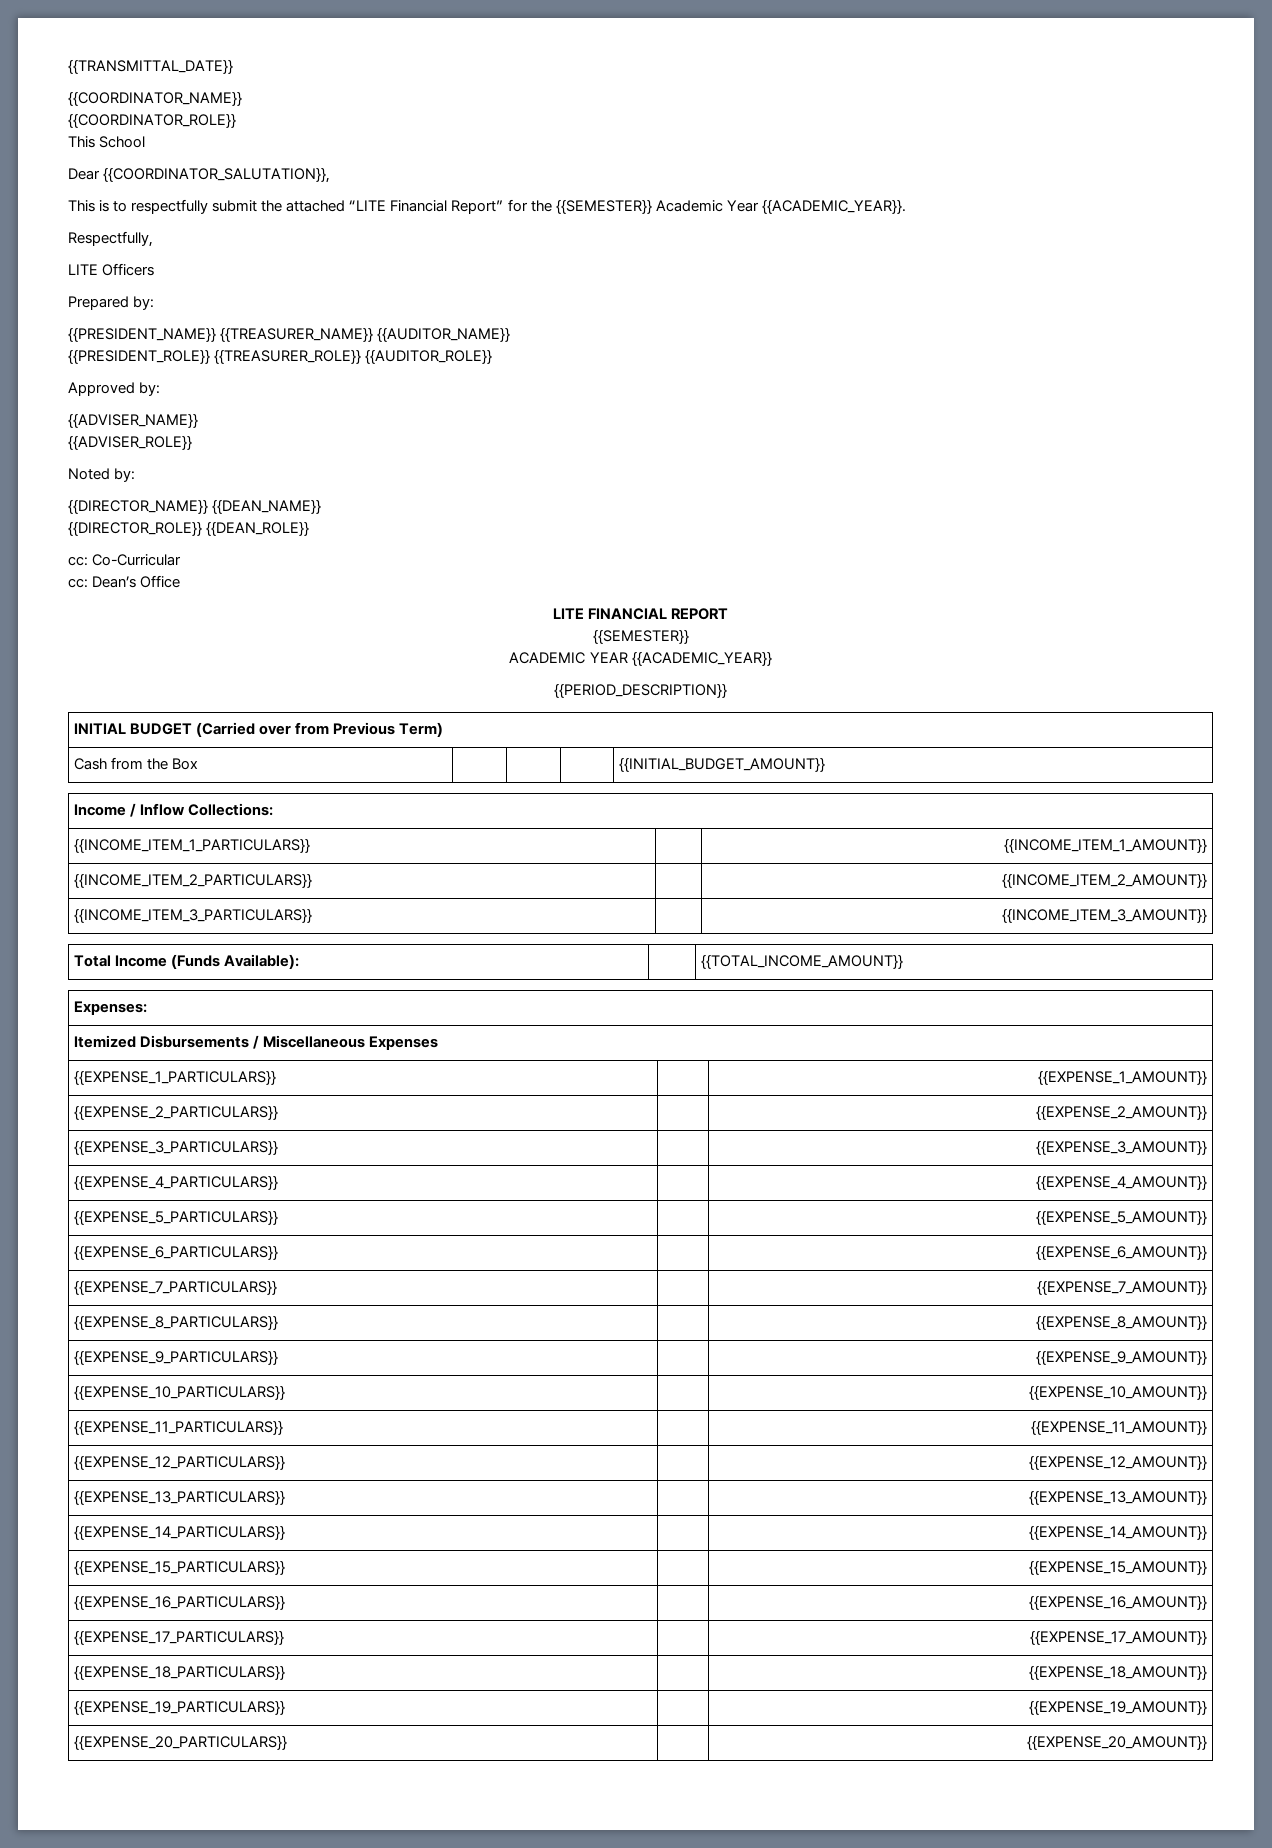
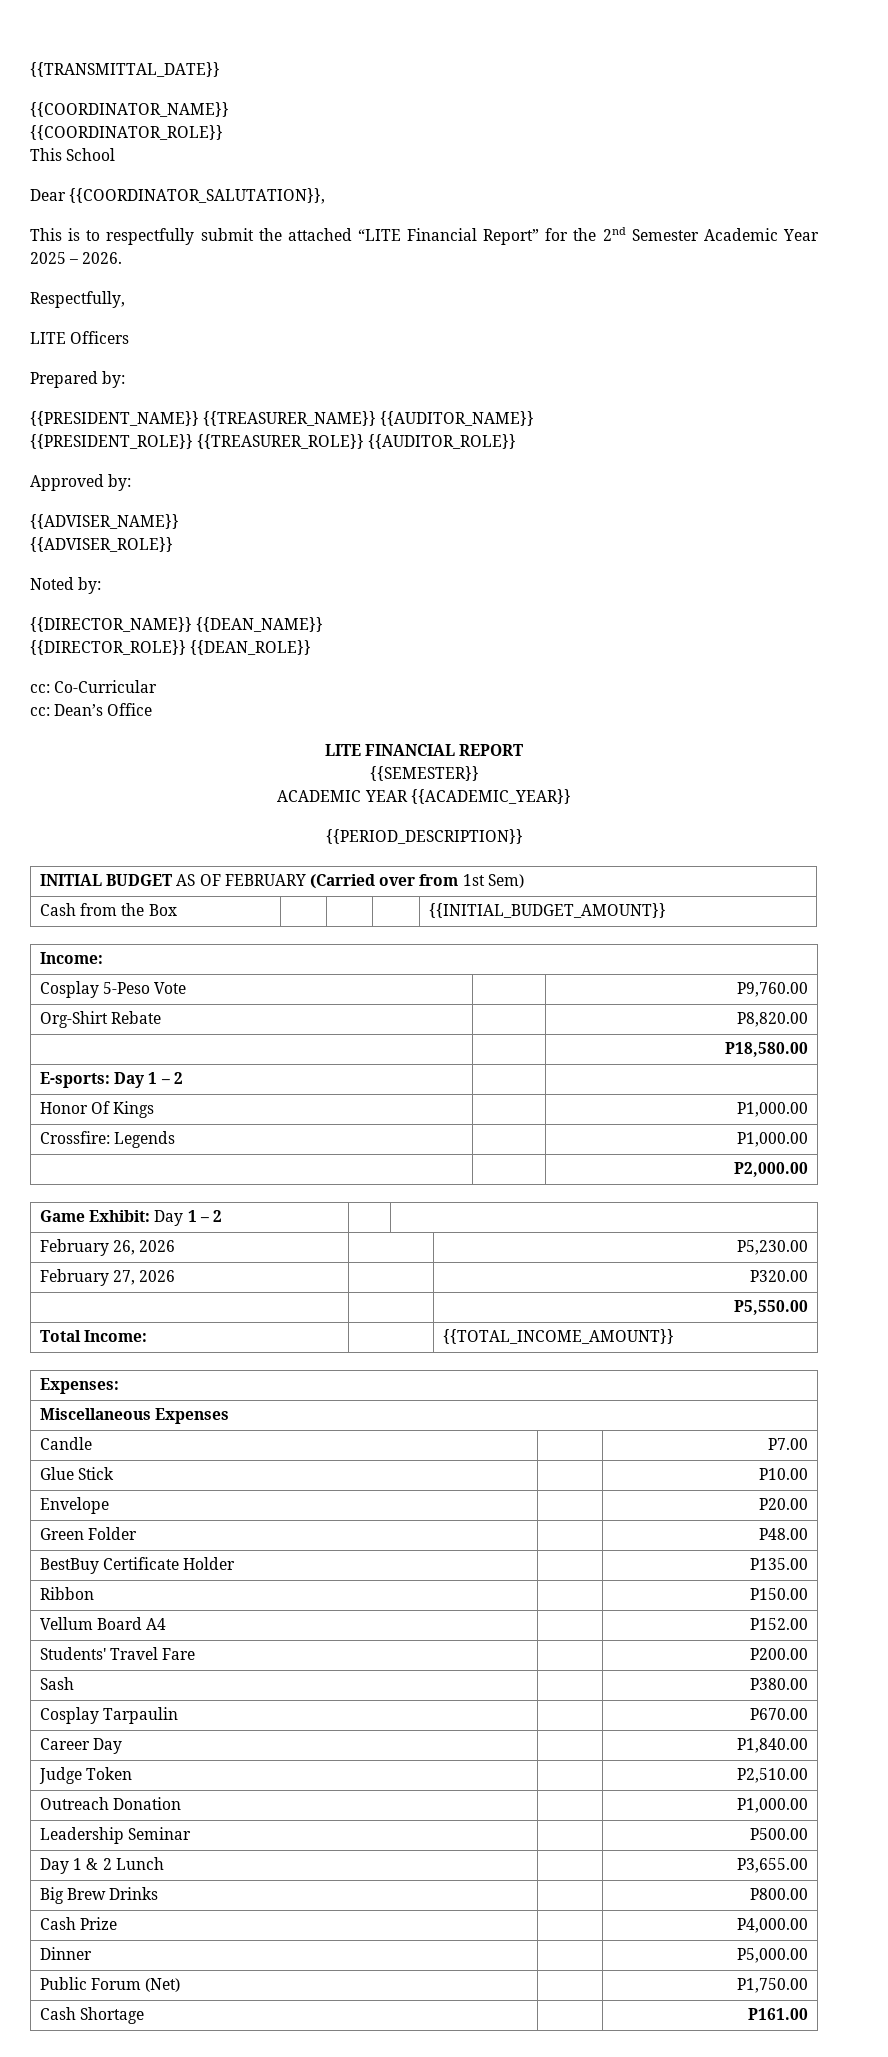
[555,199,906,214] {{SEMESTER}} Academic Year {{ACADEMIC_YEAR}}. -> [602,227,819,241] [30,252,123,264] 2nd Semester Academic Year 2025 – 2026.
(193, 729) none -> [176,874,306,886] AS OF FEBRUARY
[333,722,444,737] Previous Term) -> [462,874,524,888] 1st Sem)
[74,803,274,817] [74,838,311,853] [1003,838,1207,853] [74,873,313,888] [1001,873,1207,888] [74,908,313,923] [1001,908,1207,923] [74,954,300,969] Income / Inflow Collections: // {{INCOME_ITEM_1_PARTICULARS}} | | {{INCOME_ITEM_1_AMOUNT}} // {{INCOME_ITEM_2_PARTICULARS}} | | {{INCOME_ITEM_2_AMOUNT}} // {{INCOME_ITEM_3_PARTICULARS}} | | {{INCOME_ITEM_3_AMOUNT}} // Total Income (Funds Available): -> [40,952,104,964] [40,981,187,998] [736,982,808,997] [40,1011,162,1028] [736,1012,808,1027] [724,1042,808,1057] [40,1072,183,1088] [40,1101,155,1118] [736,1102,808,1117] [40,1131,176,1148] [736,1132,808,1147] [733,1162,808,1177] [40,1210,223,1226] [40,1239,176,1256] [736,1240,808,1255] [40,1269,176,1286] [749,1270,808,1282] [733,1300,808,1315] [40,1330,148,1342] Income: // Cosplay 5-Peso Vote | | P9,760.00 // Org-Shirt Rebate | | P8,820.00 // | | P18,580.00 // E-sports: Day 1 – 2 | | // Honor Of Kings | | P1,000.00 // Crossfire: Legends | | P1,000.00 // | | P2,000.00 // Game Exhibit: Day 1 – 2 | | // February 26, 2026 | | P5,230.00 // February 27, 2026 | | P320.00 // | | P5,550.00 // Total Income:
[74,1035,260,1049] Itemized Disbursements / -> (120, 1386) none
[74,1070,277,1085] [1037,1070,1207,1085] [74,1105,279,1120] [1035,1105,1207,1120] [74,1140,279,1155] [1035,1140,1207,1155] [74,1175,279,1190] [1035,1175,1207,1190] [74,1210,279,1225] [1035,1210,1207,1225] [74,1245,279,1260] [1035,1245,1207,1260] [74,1280,278,1295] [1036,1280,1207,1295] [74,1315,279,1330] [1035,1315,1207,1330] [74,1350,279,1365] [1035,1350,1207,1365] [74,1385,286,1400] [1028,1385,1207,1400] [74,1420,284,1435] [1030,1420,1207,1435] [74,1455,286,1470] [1028,1455,1207,1470] [74,1490,286,1505] [1028,1490,1207,1505] [74,1525,286,1540] [1028,1525,1207,1540] [74,1560,286,1575] [1028,1560,1207,1575] [74,1595,286,1610] [1028,1595,1207,1610] [74,1630,285,1645] [1029,1630,1207,1645] [74,1665,286,1680] [1028,1665,1207,1680] [74,1700,286,1715] [1028,1700,1207,1715] [74,1735,288,1750] [1026,1735,1207,1750] {{EXPENSE_1_PARTICULARS}} | | {{EXPENSE_1_AMOUNT}} // {{EXPENSE_2_PARTICULARS}} | | {{EXPENSE_2_AMOUNT}} // {{EXPENSE_3_PARTICULARS}} | | {{EXPENSE_3_AMOUNT}} // {{EXPENSE_4_PARTICULARS}} | | {{EXPENSE_4_AMOUNT}} // {{EXPENSE_5_PARTICULARS}} | | {{EXPENSE_5_AMOUNT}} // {{EXPENSE_6_PARTICULARS}} | | {{EXPENSE_6_AMOUNT}} // {{EXPENSE_7_PARTICULARS}} | | {{EXPENSE_7_AMOUNT}} // {{EXPENSE_8_PARTICULARS}} | | {{EXPENSE_8_AMOUNT}} // {{EXPENSE_9_PARTICULARS}} | | {{EXPENSE_9_AMOUNT}} // {{EXPENSE_10_PARTICULARS}} | | {{EXPENSE_10_AMOUNT}} // {{EXPENSE_11_PARTICULARS}} | | {{EXPENSE_11_AMOUNT}} // {{EXPENSE_12_PARTICULARS}} | | {{EXPENSE_12_AMOUNT}} // {{EXPENSE_13_PARTICULARS}} | | {{EXPENSE_13_AMOUNT}} // {{EXPENSE_14_PARTICULARS}} | | {{EXPENSE_14_AMOUNT}} // {{EXPENSE_15_PARTICULARS}} | | {{EXPENSE_15_AMOUNT}} // {{EXPENSE_16_PARTICULARS}} | | {{EXPENSE_16_AMOUNT}} // {{EXPENSE_17_PARTICULARS}} | | {{EXPENSE_17_AMOUNT}} // {{EXPENSE_18_PARTICULARS}} | | {{EXPENSE_18_AMOUNT}} // {{EXPENSE_19_PARTICULARS}} | | {{EXPENSE_19_AMOUNT}} // {{EXPENSE_20_PARTICULARS}} | | {{EXPENSE_20_AMOUNT}} -> [40,1437,93,1450] [767,1438,808,1450] [40,1467,115,1480] [758,1468,808,1480] [40,1497,110,1514] [758,1498,808,1510] [40,1527,138,1540] [758,1528,808,1540] [40,1557,236,1574] [749,1558,808,1570] [40,1587,95,1600] [749,1588,808,1600] [40,1617,167,1630] [749,1618,808,1630] [40,1647,196,1660] [749,1648,808,1660] [40,1677,75,1690] [749,1678,808,1690] [40,1707,179,1724] [749,1708,808,1720] [40,1738,123,1754] [736,1738,808,1753] [39,1767,133,1784] [736,1768,808,1783] [40,1797,182,1810] [736,1798,808,1813] [40,1827,192,1844] [749,1828,808,1840] [40,1857,164,1874] [736,1858,808,1873] [40,1887,159,1904] [749,1888,808,1900] [40,1917,118,1930] [736,1918,808,1933] [40,1947,93,1960] [736,1948,808,1963] [40,1977,181,1992] [736,1978,808,1993] [40,2007,145,2024] [747,2008,808,2020] Candle | | P7.00 // Glue Stick | | P10.00 // Envelope | | P20.00 // Green Folder | | P48.00 // BestBuy Certificate Holder | | P135.00 // Ribbon | | P150.00 // Vellum Board A4 | | P152.00 // Students' Travel Fare | | P200.00 // Sash | | P380.00 // Cosplay Tarpaulin | | P670.00 // Career Day | | P1,840.00 // Judge Token | | P2,510.00 // Outreach Donation | | P1,000.00 // Leadership Seminar | | P500.00 // Day 1 & 2 Lunch | | P3,655.00 // Big Brew Drinks | | P800.00 // Cash Prize | | P4,000.00 // Dinner | | P5,000.00 // Public Forum (Net) | | P1,750.00 // Cash Shortage | | P161.00

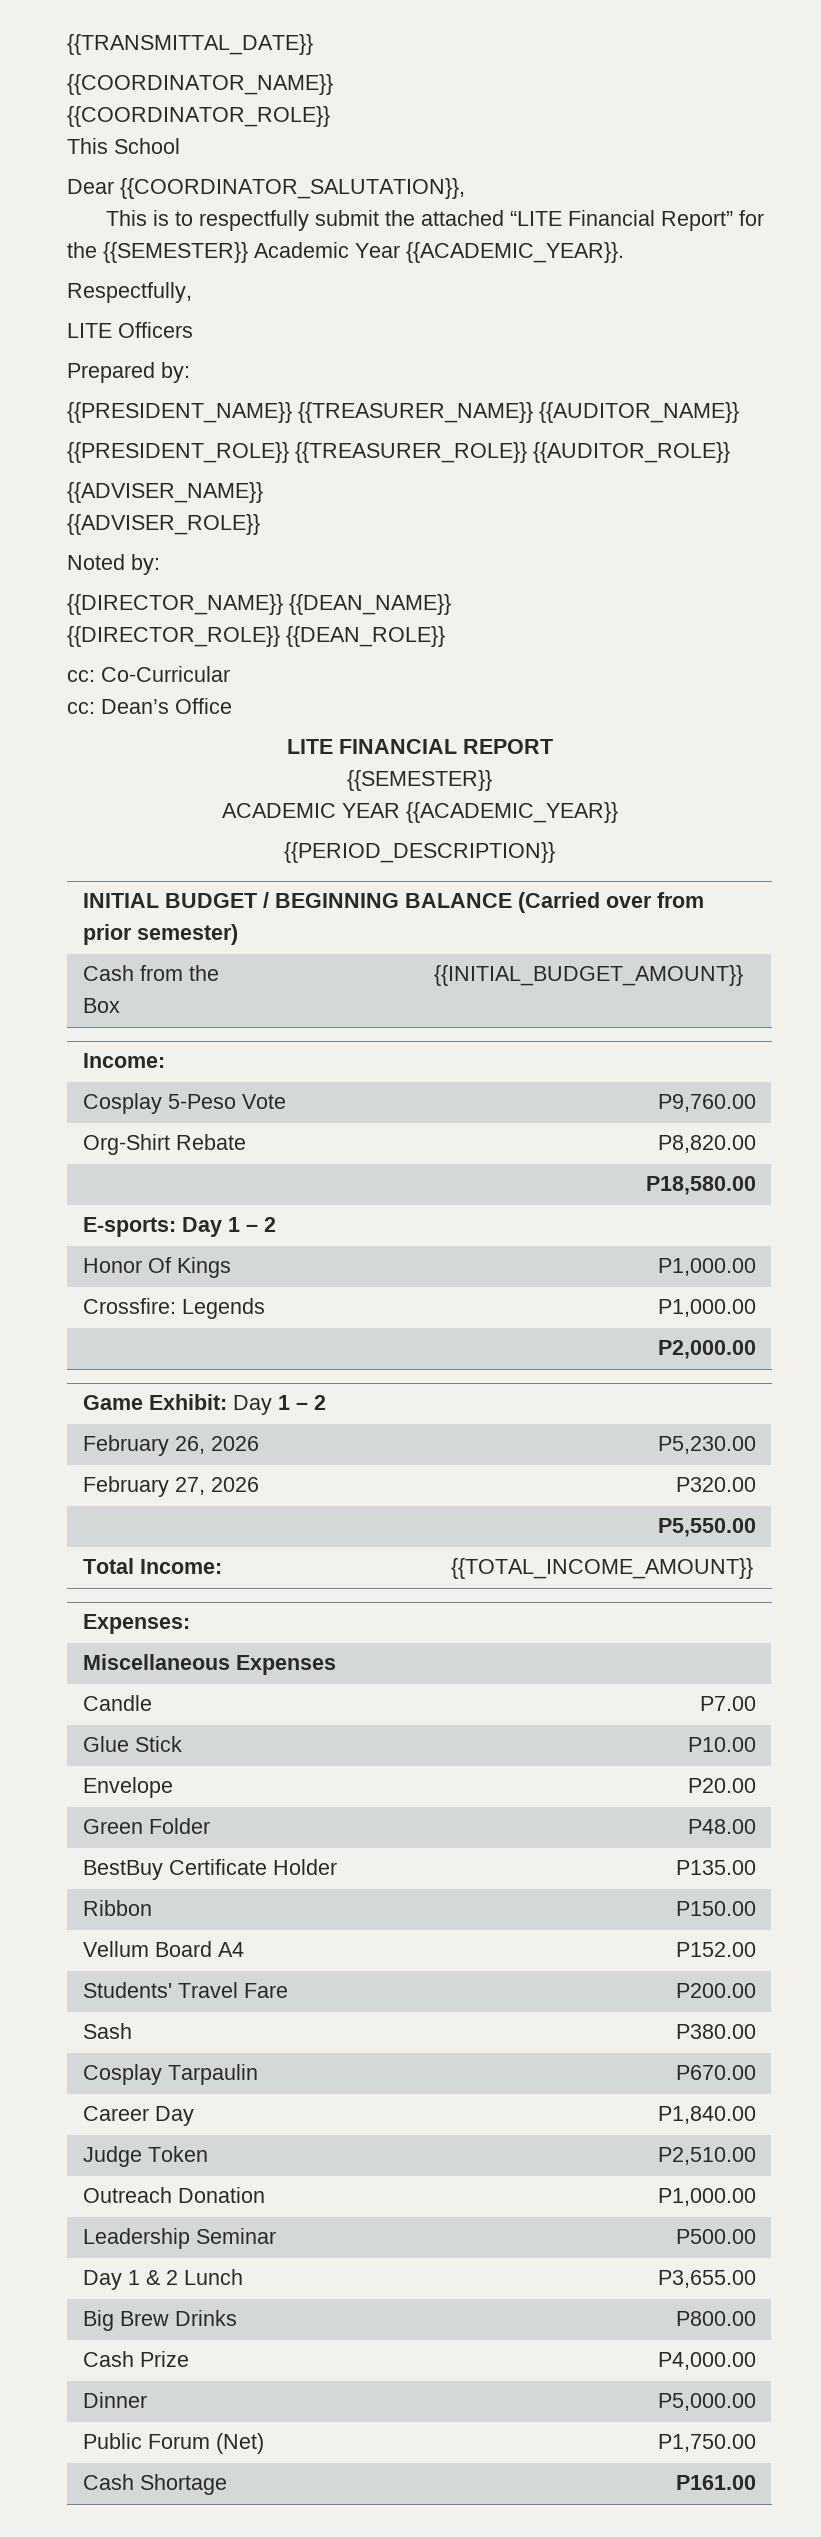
[602,227,819,241] [30,252,123,264] 2nd Semester Academic Year 2025 – 2026. -> [103,242,624,263] {{SEMESTER}} Academic Year {{ACADEMIC_YEAR}}.
[30,474,132,491] // Approved by: -> (730, 452) none
[176,874,306,886] AS OF FEBRUARY -> [262,892,512,908] / BEGINNING BALANCE
[462,874,524,888] 1st Sem) -> [82,924,238,945] prior semester)

